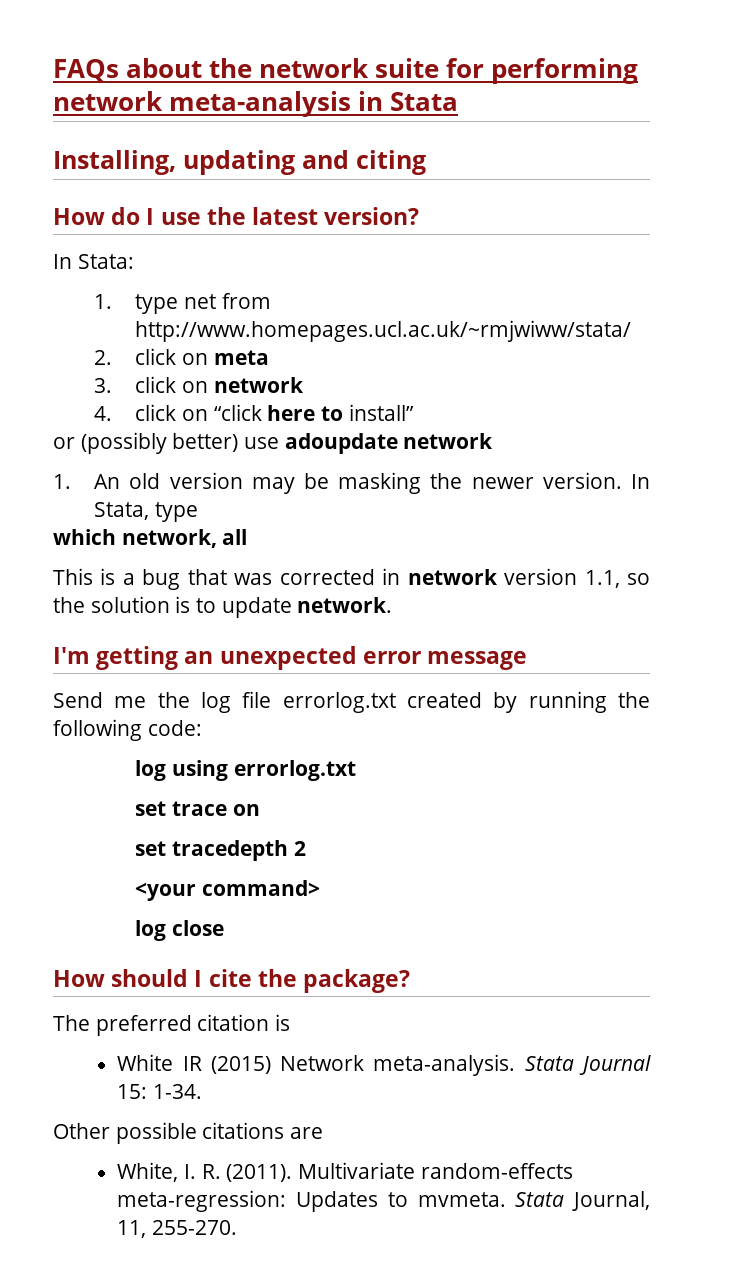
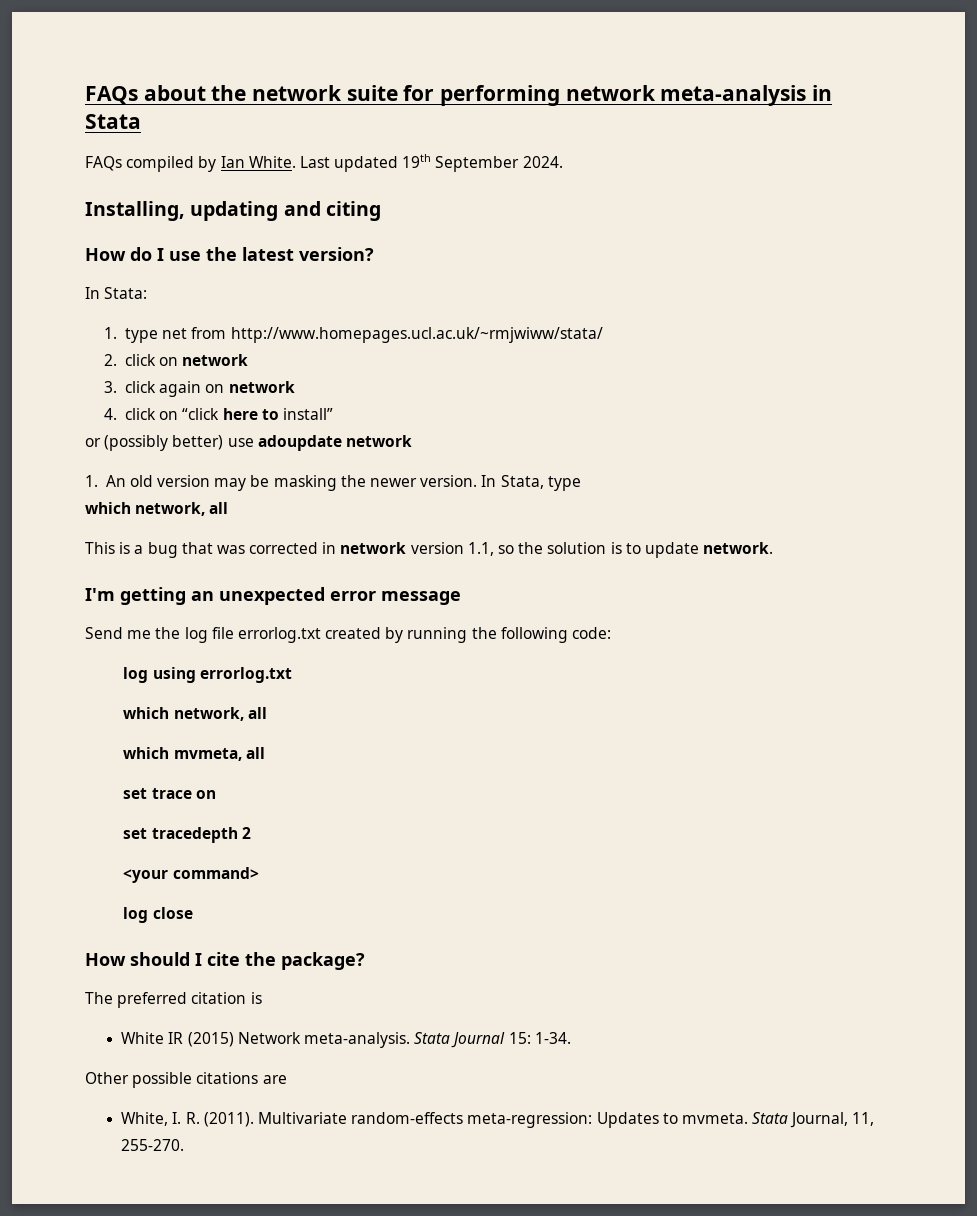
(458, 101) none -> [85,154,563,172] // FAQs compiled by Ian White. Last updated 19th September 2024.
[213,350,269,365] meta -> [182,354,249,366] network
(177, 384) none -> [159,381,202,397] again
(356, 770) none -> [123,707,267,721] [123,747,265,761] // which network, all // which mvmeta, all

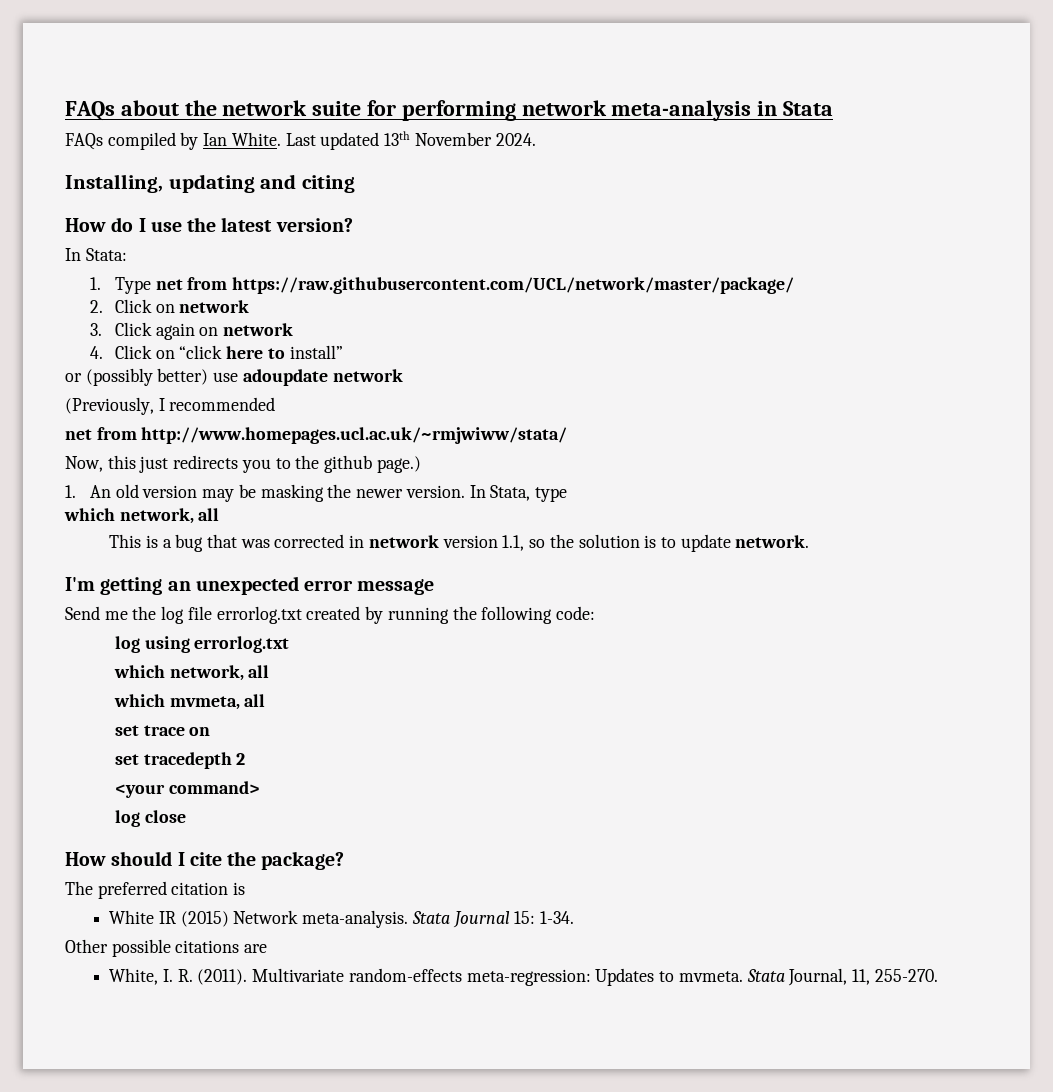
[402,154,520,172] 19th September -> [384,131,492,146] 13th November
[124,327,603,343] type net from http://www.homepages.ucl.ac.uk/~rmjwiww/stata/ -> [115,277,795,294] Type net from https://raw.githubusercontent.com/UCL/network/master/package/
[124,354,156,366] click -> [115,299,153,313] Click
[124,381,156,393] click -> [115,322,153,336] Click
[124,408,156,420] click -> [115,345,153,359] Click
(412, 441) none -> [65,397,276,415] [65,427,568,444] [65,455,421,473] // (Previously, I recommended // net from http://www.homepages.ucl.ac.uk/~rmjwiww/stata/ // Now, this just redirects you to the github page.)

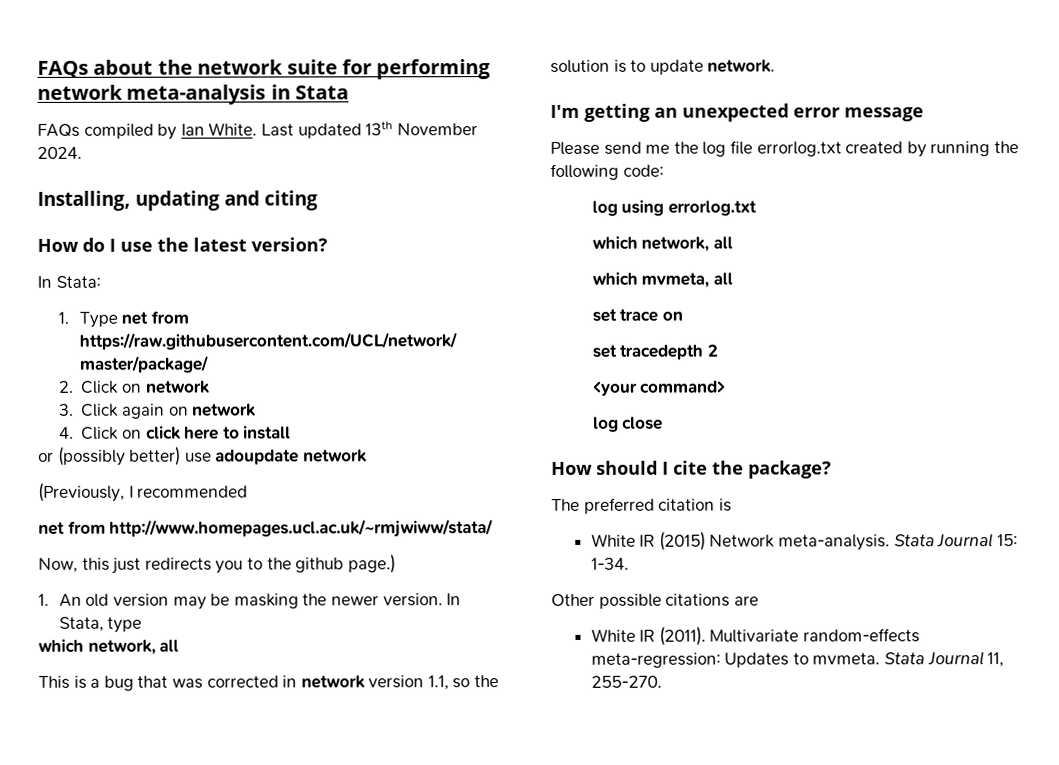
[179,345,223,359] “click -> [145,425,181,440] click
[289,345,343,359] install” -> [243,425,292,440] install
[65,606,100,620] Send -> [550,141,642,155] Please send
[109,968,193,985] White, I. R. -> [590,628,656,642] White IR
[788,968,848,986] Journal, -> [927,651,984,666] Journal

